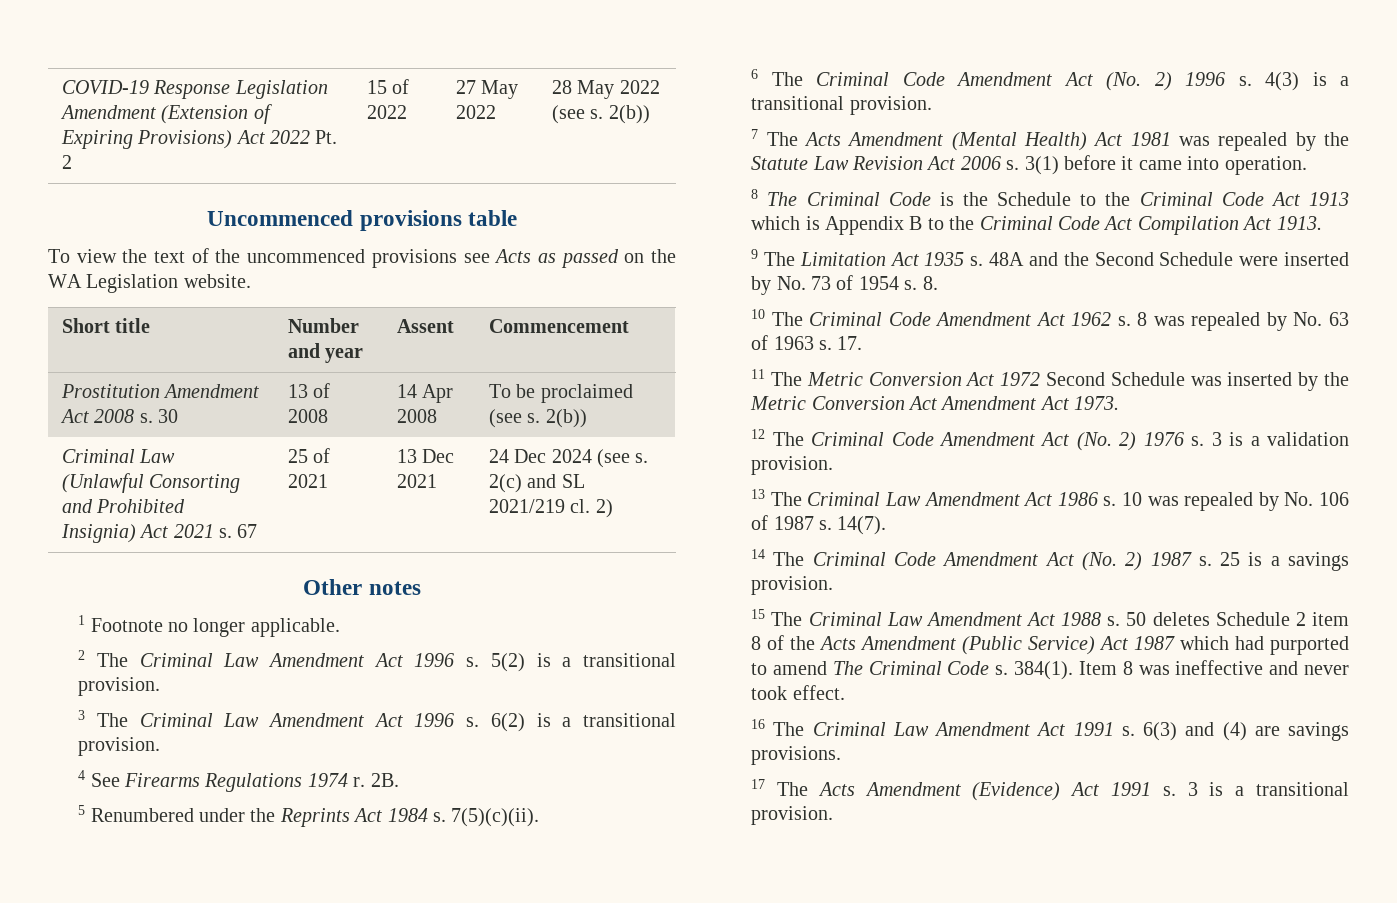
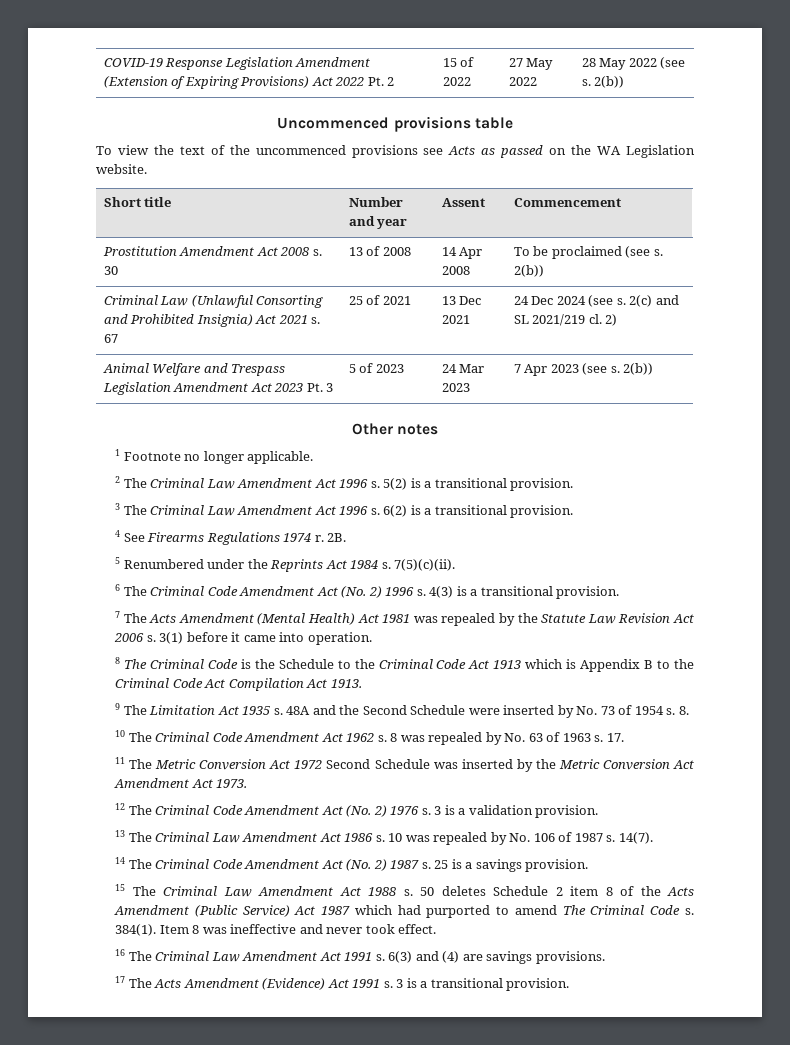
(613, 508) none -> [102,363,286,376] [102,382,334,395] [348,363,404,373] [441,364,485,373] [441,383,470,392] [513,363,654,376] // Animal Welfare and Trespass Legislation Amendment Act 2023 Pt. 3 | 5 of 2023 | 24 Mar 2023 | 7 Apr 2023 (see s. 2(b))

